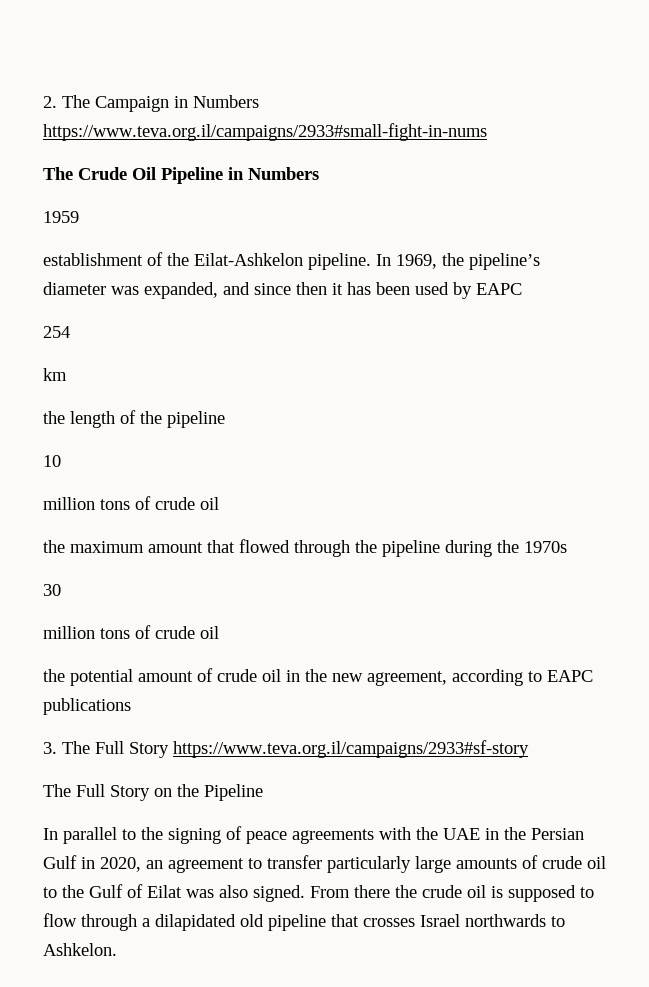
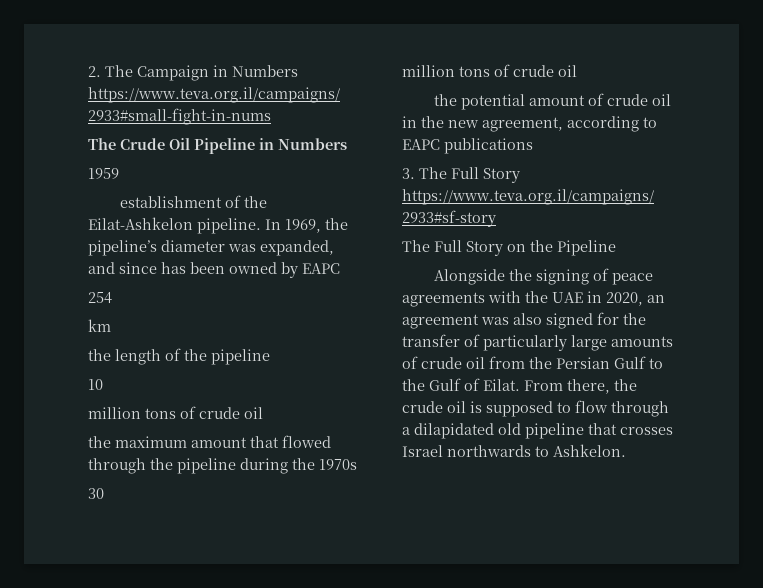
[296,282,343,295] then it -> (157, 268) none
[415,282,449,295] used -> [229,262,277,274] owned
[43,827,136,844] In parallel to -> [433,269,505,285] Alongside
[504,827,584,840] [43,855,322,873] the Persian Gulf in 2020, an agreement to transfer -> [606,292,665,306] [402,312,646,329] [402,334,480,347] 2020, an agreement was also signed for the transfer of
[43,884,390,902] to the Gulf of Eilat was also signed. From there -> [489,356,663,369] [402,378,610,394] from the Persian Gulf to the Gulf of Eilat. From there,

